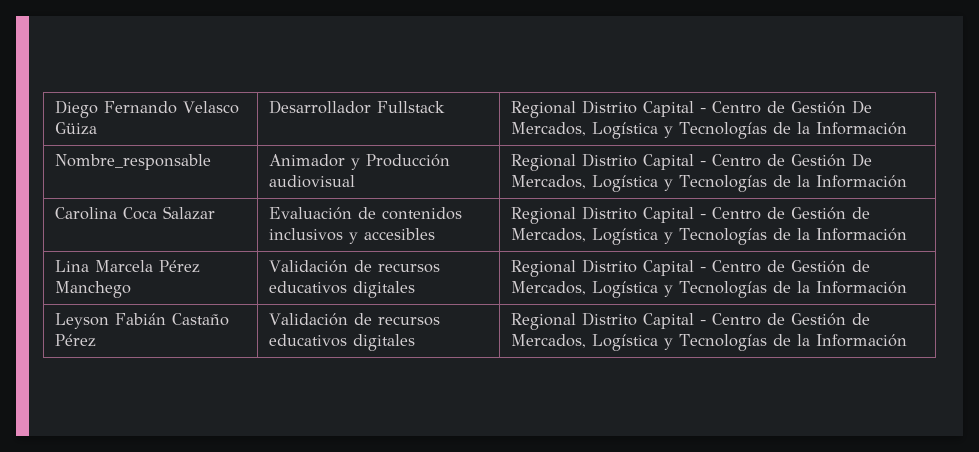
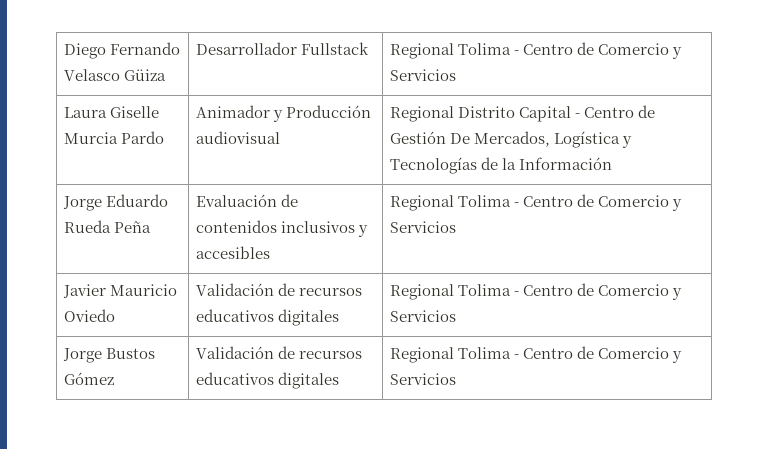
[582,100,873,117] [511,122,908,139] [55,154,212,170] Distrito Capital - Centro de Gestión De Mercados, Logística y Tecnologías de la Información // Nombre_responsable -> [457,42,683,59] [389,69,456,81] [63,106,159,118] [63,131,164,144] Tolima - Centro de Comercio y Servicios // Laura Giselle Murcia Pardo
[55,206,216,220] Carolina Coca Salazar -> [62,194,168,211] [63,220,151,233] Jorge Eduardo Rueda Peña
[582,206,871,223] [511,228,908,245] [55,260,201,273] [55,281,132,298] [269,260,441,273] [269,281,416,298] [511,259,871,277] [511,281,908,298] [55,313,230,329] [55,334,97,347] [269,313,441,326] [269,334,416,351] [511,312,871,330] [511,334,908,351] Distrito Capital - Centro de Gestión de Mercados, Logística y Tecnologías de la Información // Lina Marcela Pérez Manchego | Validación de recursos educativos digitales | Regional Distrito Capital - Centro de Gestión de Mercados, Logística y Tecnologías de la Información // Leyson Fabián Castaño Pérez | Validación de recursos educativos digitales | Regional Distrito Capital - Centro de Gestión de Mercados, Logística y Tecnologías de la Información -> [457,194,683,211] [389,221,456,233] [62,284,177,298] [63,309,115,322] [195,283,363,296] [195,309,339,326] [389,283,683,300] [389,310,456,322] [62,348,155,363] [63,372,114,385] [195,346,363,359] [195,372,339,389] [389,346,683,363] [389,373,456,385] Tolima - Centro de Comercio y Servicios // Javier Mauricio Oviedo | Validación de recursos educativos digitales | Regional Tolima - Centro de Comercio y Servicios // Jorge Bustos Gómez | Validación de recursos educativos digitales | Regional Tolima - Centro de Comercio y Servicios

